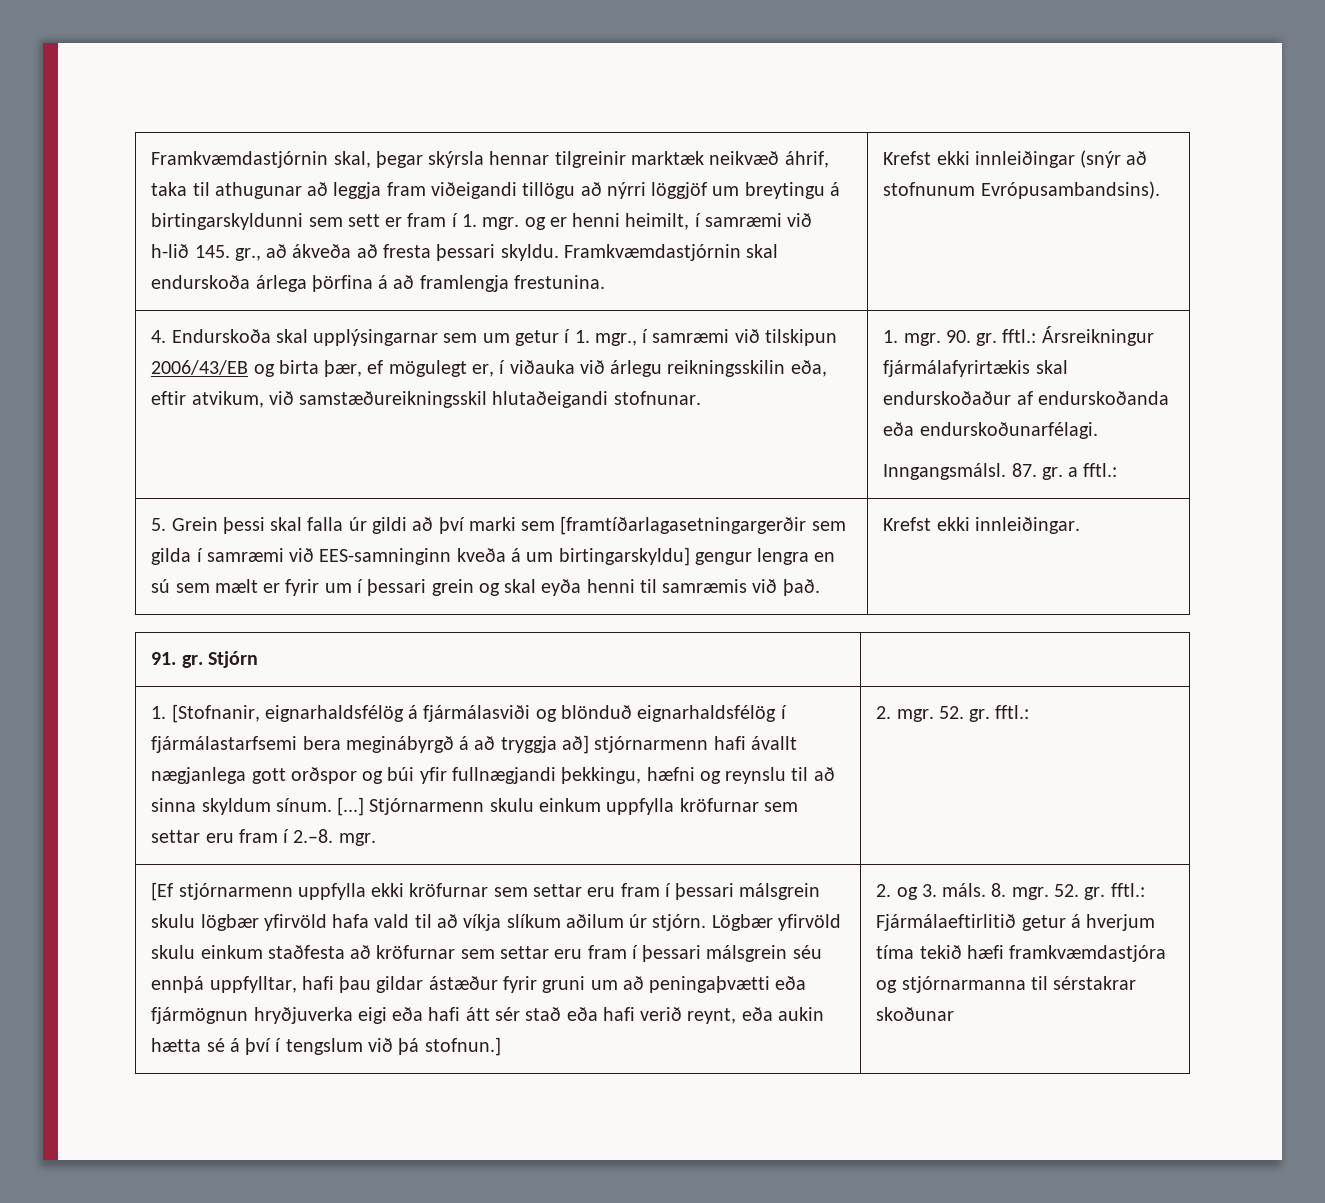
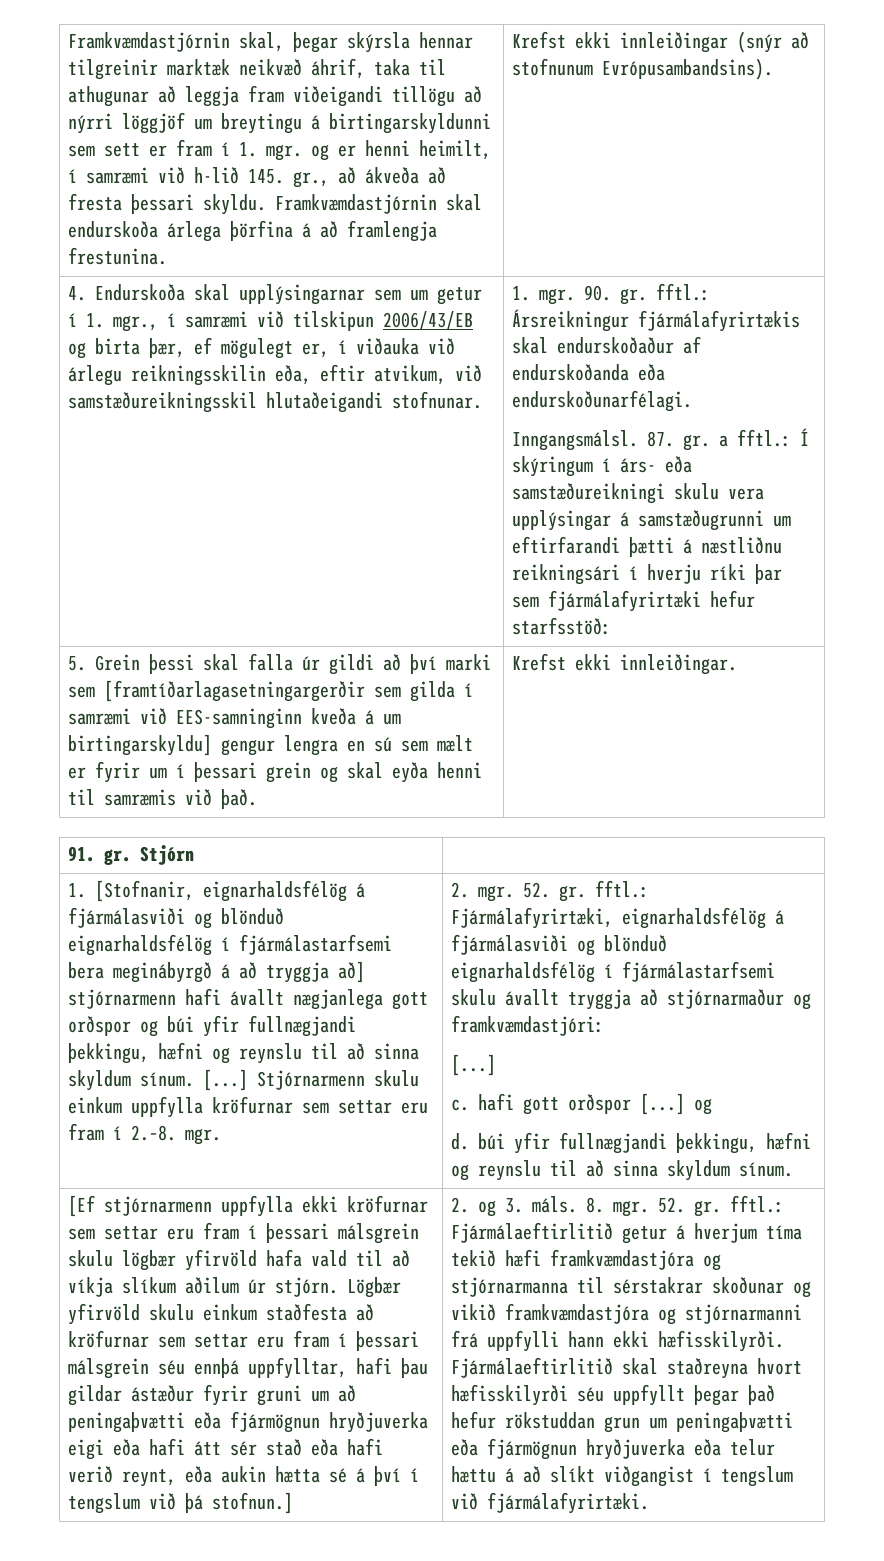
(1118, 470) none -> [799,428,809,446] [511,456,692,477] [511,483,764,504] [511,510,791,531] [511,536,782,557] [511,564,782,585] [511,590,755,612] [511,617,611,635] Í skýringum í árs- eða samstæðureikningi skulu vera upplýsingar á samstæðugrunni um eftirfarandi þætti á næstliðnu reikningsári í hverju ríki þar sem fjármálafyrirtæki hefur starfsstöð:
(1030, 712) none -> [450,907,784,929] [450,934,667,956] [450,961,775,983] [450,989,811,1010] [450,1015,604,1036] [450,1054,496,1076] [450,1093,712,1115] [450,1132,811,1154] [450,1160,793,1181] Fjármálafyrirtæki, eignarhaldsfélög á fjármálasviði og blönduð eignarhaldsfélög í fjármálastarfsemi skulu ávallt tryggja að stjórnarmaður og framkvæmdastjóri: // [...] // c. hafi gott orðspor [...] og // d. búi yfir fullnægjandi þekkingu, hæfni og reynslu til að sinna skyldum sínum.
(955, 1014) none -> [792,1281,811,1298] [450,1303,802,1325] [450,1330,784,1352] [450,1357,802,1379] [450,1384,775,1406] [450,1411,793,1433] [450,1438,775,1460] [450,1466,793,1487] [450,1492,649,1514] og vikið framkvæmdastjóra og stjórnarmanni frá uppfylli hann ekki hæfisskilyrði. Fjármálaeftirlitið skal staðreyna hvort hæfisskilyrði séu uppfyllt þegar það hefur rökstuddan grun um peningaþvætti eða fjármögnun hryðjuverka eða telur hættu á að slíkt viðgangist í tengslum við fjármálafyrirtæki.

